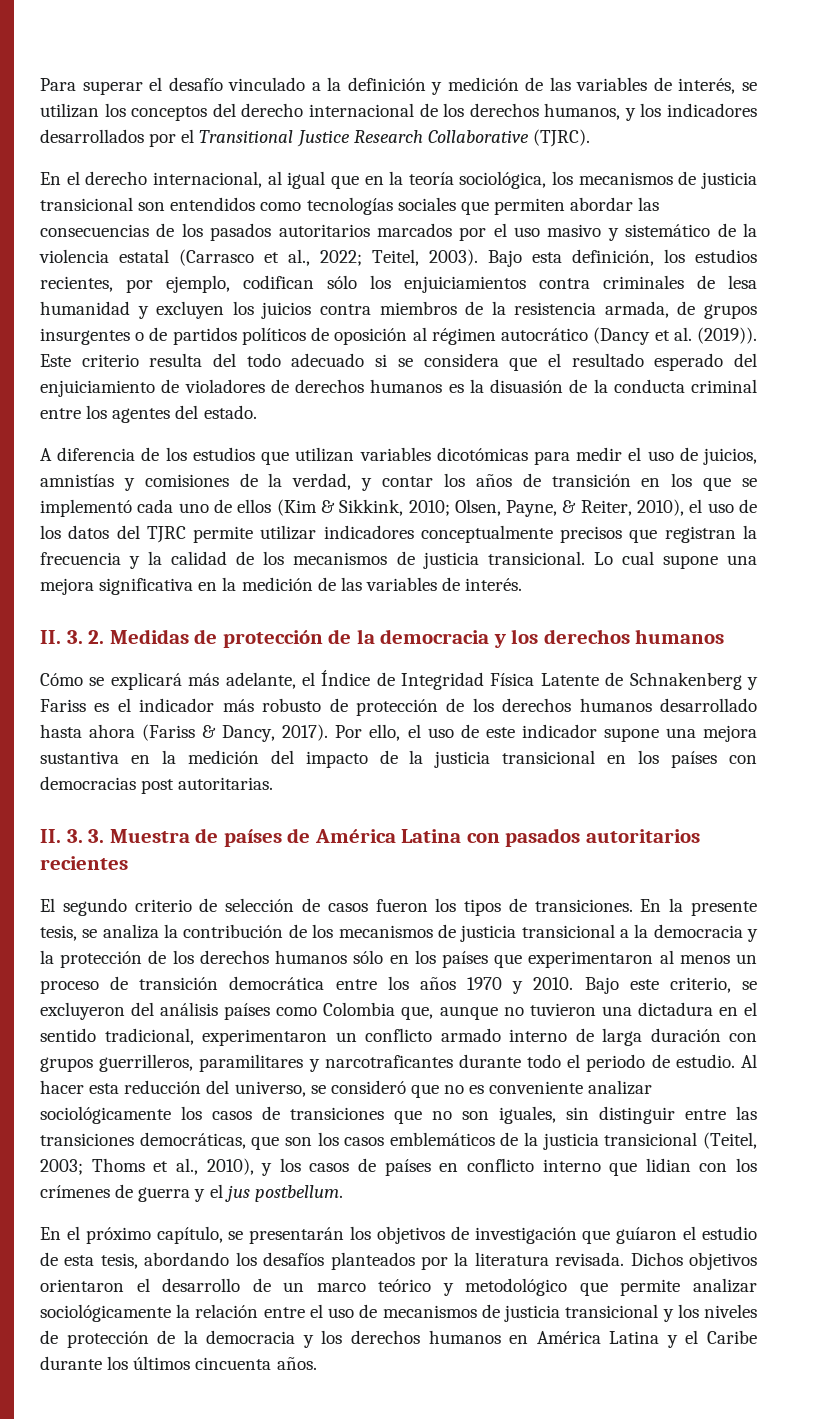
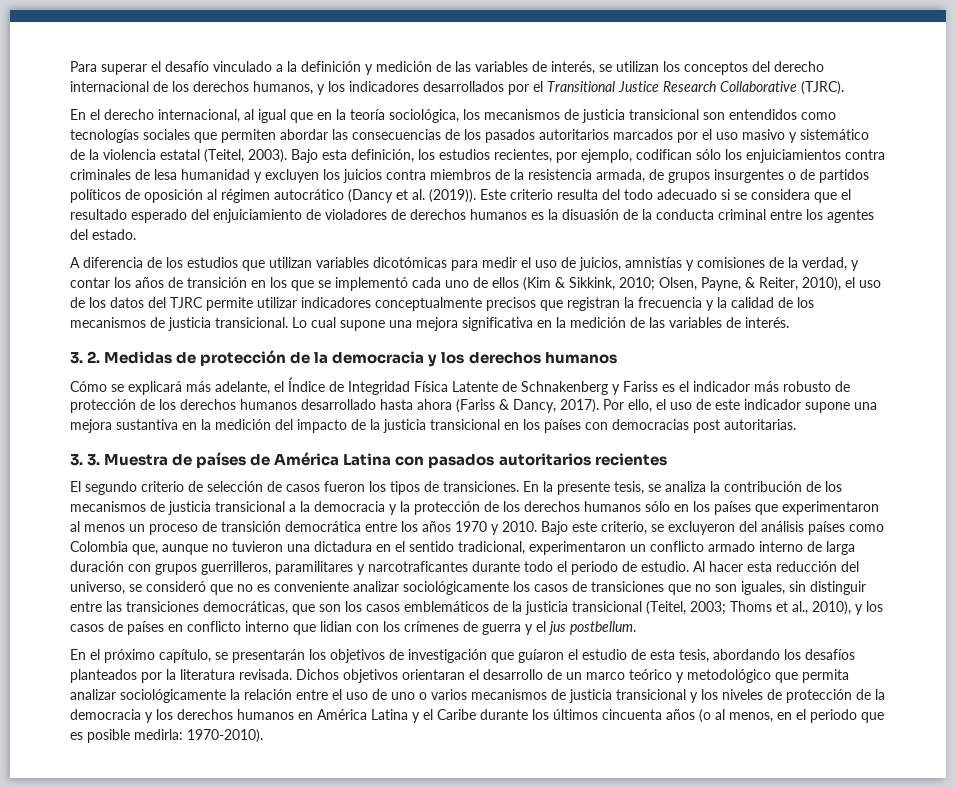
[179,249,419,266] (Carrasco et al., 2022; Teitel, -> [204,149,244,163] (Teitel,
[40,630,61,644] II. -> (789, 322) none
[40,829,61,843] II. -> (796, 424) none
[40,1279,124,1292] orientaron -> [402,669,465,680] orientaran
[620,1279,681,1296] permite -> [802,669,849,683] permita
(378, 1311) none -> [391,689,467,700] uno o varios
[276,1357,317,1370] años. -> [666,709,884,723] [70,729,263,743] años (o al menos, en el periodo que es posible medirla: 1970-2010).

